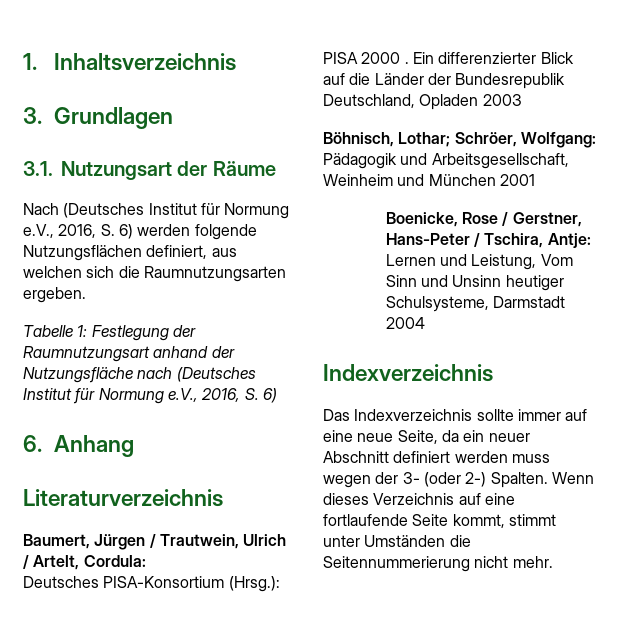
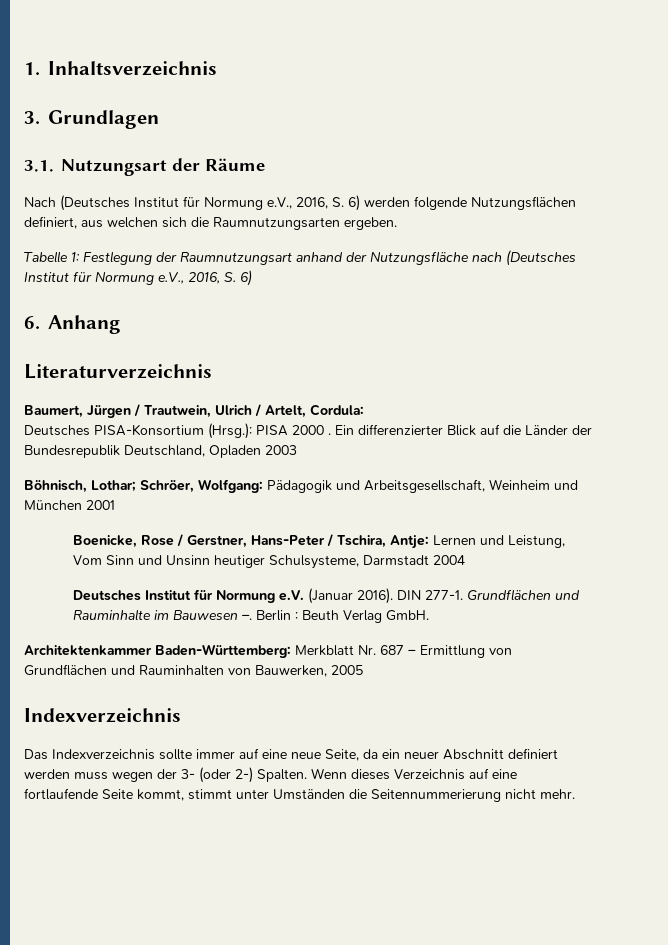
(425, 323) none -> [72,588,580,604] [72,609,429,623] [24,644,512,658] [24,664,363,677] // Deutsches Institut für Normung e.V. (Januar 2016). DIN 277-1. Grundflächen und Rauminhalte im Bauwesen –. Berlin : Beuth Verlag GmbH. // Architektenkammer Baden-Württemberg: Merkblatt Nr. 687 – Ermittlung von Grundflächen und Rauminhalten von Bauwerken, 2005

